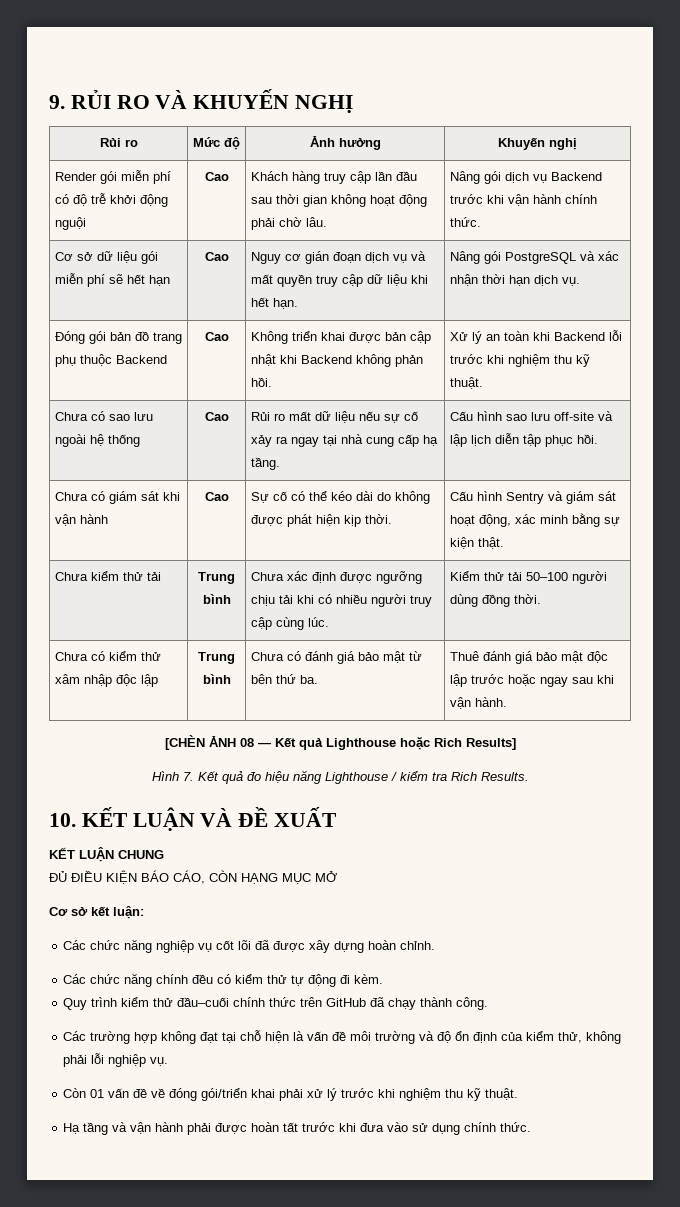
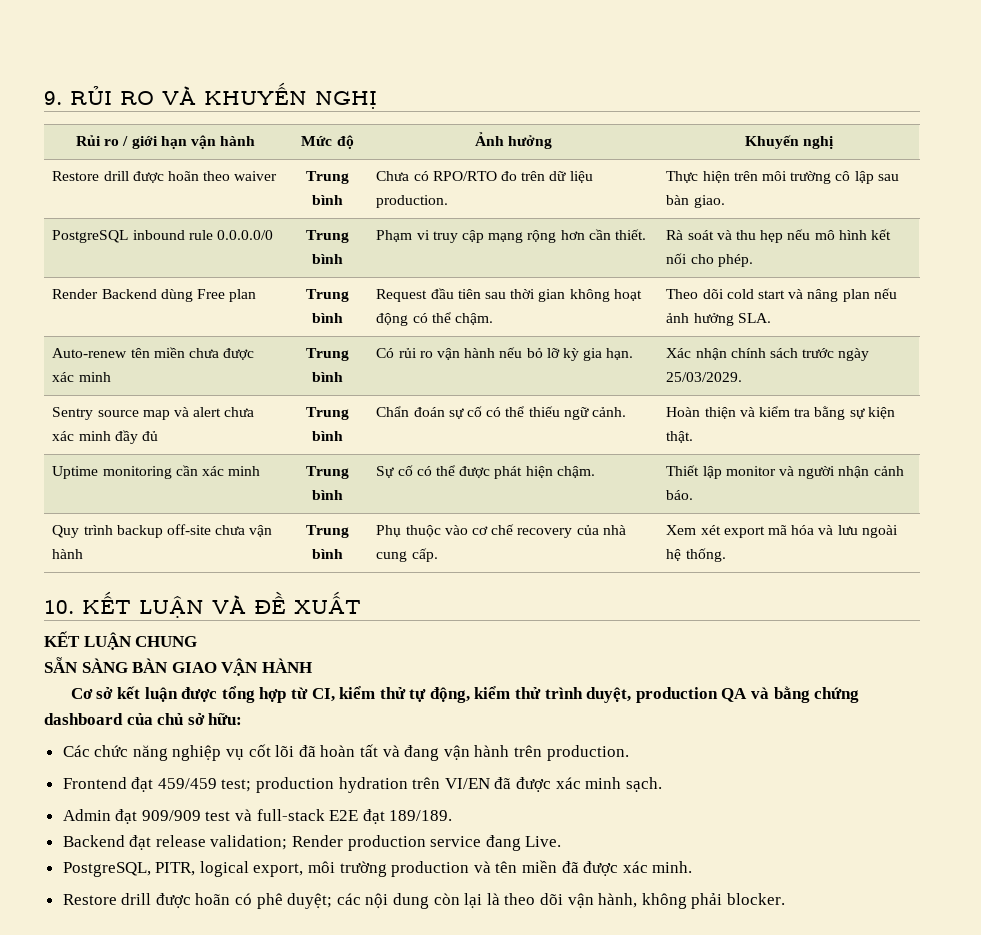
(138, 143) none -> [122,135,256,149] / giới hạn vận hành
[54,170,171,184] [54,193,168,207] [54,217,86,230] [204,172,229,181] [250,171,417,184] Render gói miễn phí có độ trễ khởi động nguội | Cao | Khách hàng truy cập lần đầu -> [52,171,278,183] [306,171,349,184] [312,195,343,205] [376,171,593,183] [376,195,449,208] [666,171,899,184] [666,195,725,208] [52,230,273,243] [306,230,349,243] [312,254,343,264] [376,229,646,243] [666,229,891,243] [666,253,753,267] [52,289,257,302] [306,289,349,302] [312,313,343,323] [376,288,481,302] Restore drill được hoãn theo waiver | Trung bình | Chưa có RPO/RTO đo trên dữ liệu production. | Thực hiện trên môi trường cô lập sau bàn giao. // PostgreSQL inbound rule 0.0.0.0/0 | Trung bình | Phạm vi truy cập mạng rộng hơn cần thiết. | Rà soát và thu hẹp nếu mô hình kết nối cho phép. // Render Backend dùng Free plan | Trung bình | Request đầu tiên
[250,217,327,230] [449,171,602,184] [449,194,597,206] [449,217,481,227] [54,251,158,264] [54,273,170,287] [204,252,229,261] [250,251,426,264] [250,274,428,287] [250,297,298,309] [449,251,619,264] [449,274,580,286] [54,331,182,344] [54,354,167,367] [204,332,229,341] [250,331,431,344] [250,354,423,367] [250,377,272,387] [449,330,622,344] [449,354,590,367] [449,377,483,389] [54,411,153,421] [54,434,140,447] [204,412,229,421] [250,411,418,423] [250,434,438,447] [250,457,280,470] [449,411,613,421] [449,433,598,447] [54,491,180,504] [54,514,108,526] [204,492,229,501] [250,491,430,504] [250,514,392,527] [449,491,616,504] [449,513,620,527] [449,537,504,549] [54,571,161,581] [198,572,235,584] [202,594,231,604] [250,571,422,584] [250,594,432,607] [250,617,329,630] [449,571,607,584] [449,594,541,607] [54,651,161,661] [54,674,158,687] [198,652,235,664] [202,674,231,684] [250,651,422,664] [250,674,318,684] [449,651,608,664] [449,673,614,687] [449,697,507,709] [164,735,516,750] [151,770,529,784] phải chờ lâu. | Nâng gói dịch vụ Backend trước khi vận hành chính thức. // Cơ sở dữ liệu gói miễn phí sẽ hết hạn | Cao | Nguy cơ gián đoạn dịch vụ và mất quyền truy cập dữ liệu khi hết hạn. | Nâng gói PostgreSQL và xác nhận thời hạn dịch vụ. // Đóng gói bản đồ trang phụ thuộc Backend | Cao | Không triển khai được bản cập nhật khi Backend không phản hồi. | Xử lý an toàn khi Backend lỗi trước khi nghiệm thu kỹ thuật. // Chưa có sao lưu ngoài hệ thống | Cao | Rủi ro mất dữ liệu nếu sự cố xảy ra ngay tại nhà cung cấp hạ tầng. | Cấu hình sao lưu off-site và lập lịch diễn tập phục hồi. // Chưa có giám sát khi vận hành | Cao | Sự cố có thể kéo dài do không được phát hiện kịp thời. | Cấu hình Sentry và giám sát hoạt động, xác minh bằng sự kiện thật. // Chưa kiểm thử tải | Trung bình | Chưa xác định được ngưỡng chịu tải khi có nhiều người truy cập cùng lúc. | Kiểm thử tải 50–100 người dùng đồng thời. // Chưa có kiểm thử xâm nhập độc lập | Trung bình | Chưa có đánh giá bảo mật từ bên thứ ba. | Thuê đánh giá bảo mật độc lập trước hoặc ngay sau khi vận hành. // [CHÈN ẢNH 08 — Kết quả Lighthouse hoặc Rich Results] // Hình 7. Kết quả đo hiệu năng Lighthouse / kiểm tra Rich Results. -> [412,312,493,325] [666,288,897,302] [666,313,771,326] [52,347,255,360] [52,372,111,382] [306,348,349,361] [312,372,343,382] [376,347,634,361] [666,348,870,361] [666,372,743,382] [52,407,255,420] [52,430,158,444] [306,407,349,420] [312,431,343,441] [376,406,626,420] [666,406,895,420] [666,431,694,443] [52,465,261,479] [306,466,349,479] [312,490,343,500] [376,465,595,479] [666,465,904,479] [666,490,694,500] [52,524,273,538] [52,549,84,559] [306,525,349,538] [312,549,343,559] [376,524,626,538] [376,548,438,562] [666,525,898,538] [666,548,726,562] có thể chậm. | Theo dõi cold start và nâng plan nếu ảnh hưởng SLA. // Auto-renew tên miền chưa được xác minh | Trung bình | Có rủi ro vận hành nếu bỏ lỡ kỳ gia hạn. | Xác nhận chính sách trước ngày 25/03/2029. // Sentry source map và alert chưa xác minh đầy đủ | Trung bình | Chẩn đoán sự cố có thể thiếu ngữ cảnh. | Hoàn thiện và kiểm tra bằng sự kiện thật. // Uptime monitoring cần xác minh | Trung bình | Sự cố có thể được phát hiện chậm. | Thiết lập monitor và người nhận cảnh báo. // Quy trình backup off-site chưa vận hành | Trung bình | Phụ thuộc vào cơ chế recovery của nhà cung cấp. | Xem xét export mã hóa và lưu ngoài hệ thống.
[49,870,337,884] [49,906,144,919] ĐỦ ĐIỀU KIỆN BÁO CÁO, CÒN HẠNG MỤC MỞ // Cơ sở kết luận: -> [44,657,312,676] [70,686,860,703] [44,713,243,725] SẴN SÀNG BÀN GIAO VẬN HÀNH // Cơ sở kết luận được tổng hợp từ CI, kiểm thử tự động, kiểm thử trình duyệt, production QA và bằng chứng dashboard của chủ sở hữu:
[273,940,436,953] [63,973,384,987] [63,997,489,1010] [63,1030,622,1044] [63,1053,169,1067] [63,1088,519,1101] [63,1122,532,1135] được xây dựng hoàn chỉnh. // Các chức năng chính đều có kiểm thử tự động đi kèm. // Quy trình kiểm thử đầu–cuối chính thức trên GitHub đã chạy thành công. // Các trường hợp không đạt tại chỗ hiện là vấn đề môi trường và độ ổn định của kiểm thử, không phải lỗi nghiệp vụ. // Còn 01 vấn đề về đóng gói/triển khai phải xử lý trước khi nghiệm thu kỹ thuật. // Hạ tầng và vận hành phải được hoàn tất trước khi đưa vào sử dụng chính thức. -> [320,744,629,761] [62,777,662,793] [62,809,453,824] [62,835,562,851] [62,860,693,877] [62,893,785,909] hoàn tất và đang vận hành trên production. // Frontend đạt 459/459 test; production hydration trên VI/EN đã được xác minh sạch. // Admin đạt 909/909 test và full-stack E2E đạt 189/189. // Backend đạt release validation; Render production service đang Live. // PostgreSQL, PITR, logical export, môi trường production và tên miền đã được xác minh. // Restore drill được hoãn có phê duyệt; các nội dung còn lại là theo dõi vận hành, không phải blocker.

